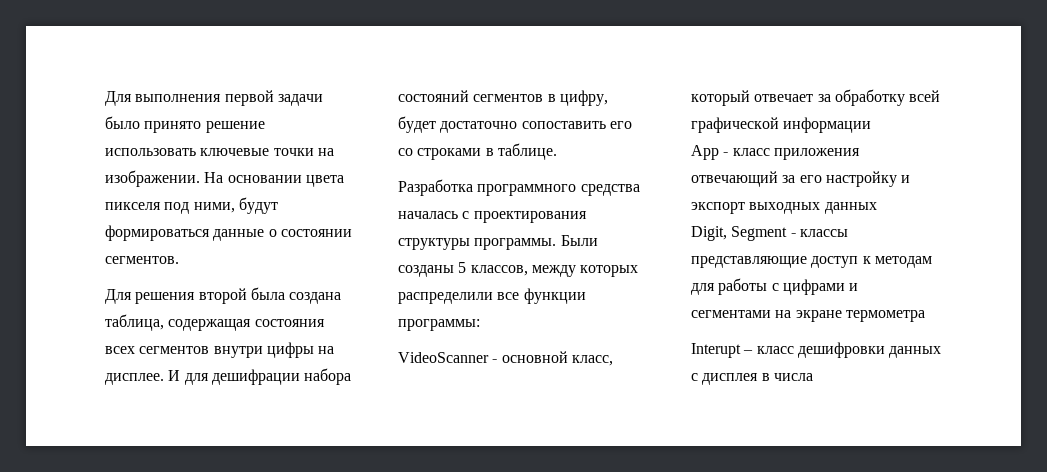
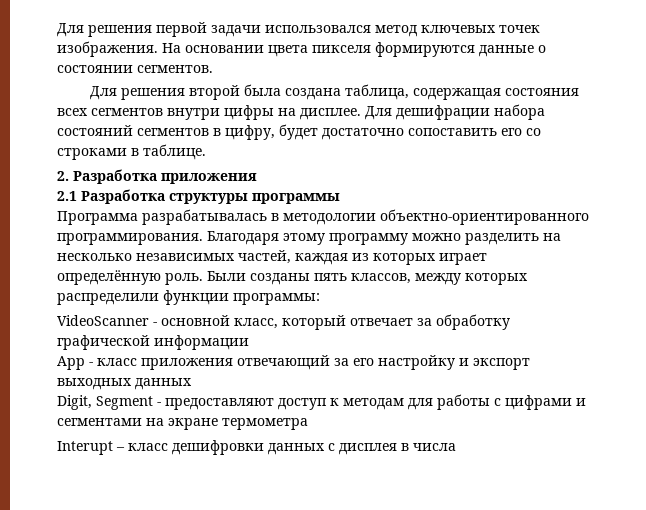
[105,91,222,106] Для выполнения -> [57,23,152,37] Для решения
[105,116,265,133] [105,148,334,156] [105,170,344,187] [105,197,278,214] [105,225,210,241] было принято решение использовать ключевые точки на изображении. На основании цвета пикселя под ними, будут формироваться -> [265,25,540,37] [57,41,475,57] использовался метод ключевых точек изображения. На основании цвета пикселя формируются
[168,370,209,385] И для -> [365,106,392,120] Для
[398,179,640,196] [398,211,587,223] [398,238,557,250] Разработка программного средства началась с проектирования структуры программы. -> [57,169,257,184] [57,189,340,204] [57,209,589,225] [57,231,561,245] [57,250,487,265] [57,270,203,285] 2. Разработка приложения // 2.1 Разработка структуры программы // Программа разрабатывалась в методологии объектно-ориентированного программирования. Благодаря этому программу можно разделить на несколько независимых частей, каждая из которых играет определённую роль.
[458,262,467,273] 5 -> [314,273,347,281] пять
[497,292,520,300] все -> (159, 299) none
[909,90,941,102] всей -> (510, 322) none
[799,229,848,237] [691,256,807,268] классы представляющие -> [165,398,274,410] предоставляют

